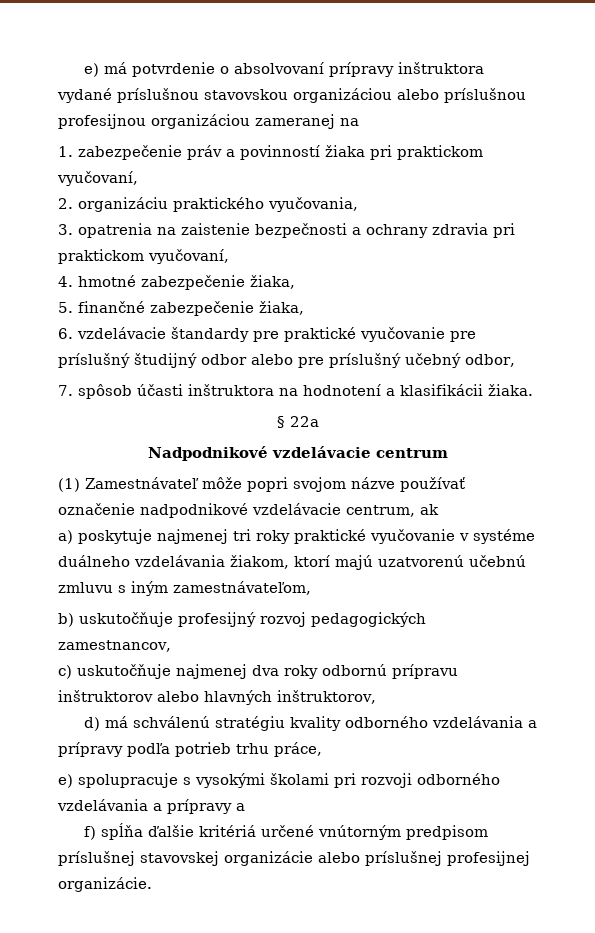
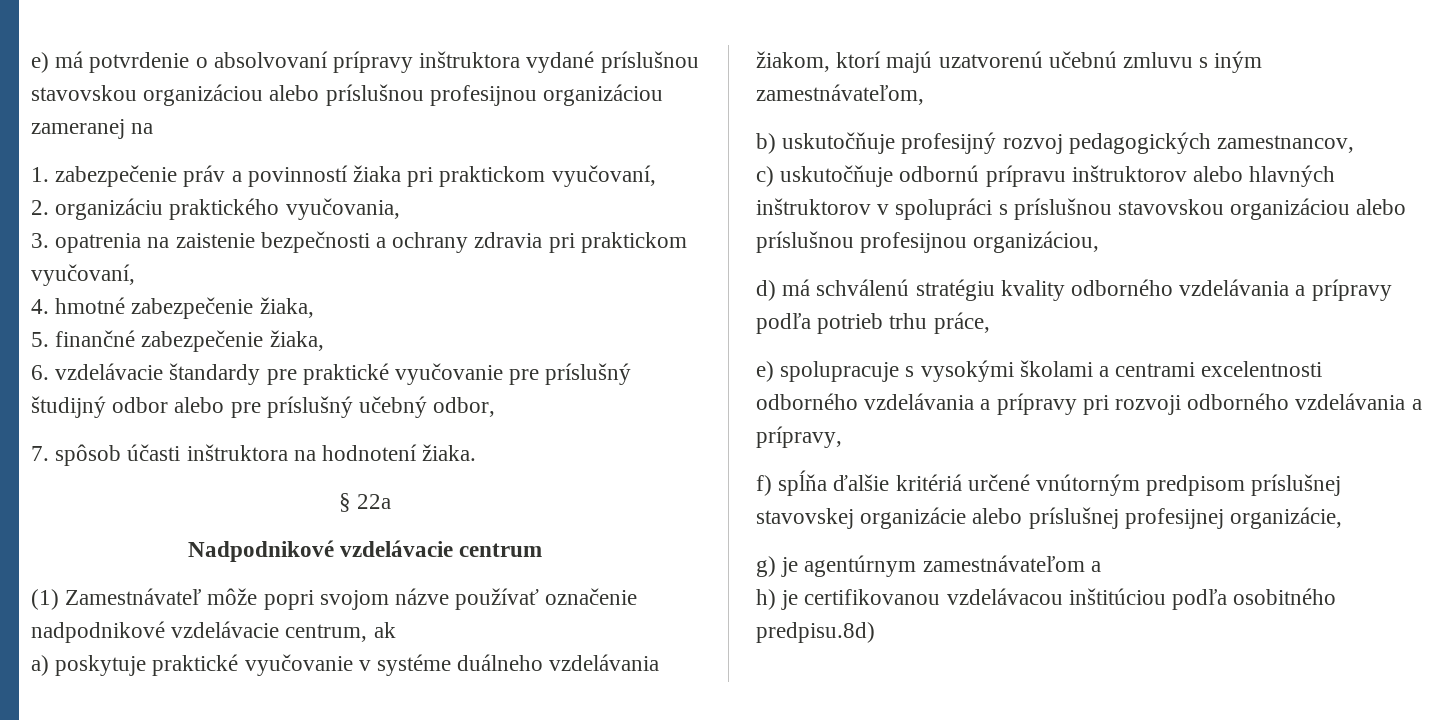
[386,384,483,396] a klasifikácii -> (418, 452) none
[157,529,290,544] najmenej tri roky -> (147, 665) none
[176,664,318,679] najmenej dva roky -> (894, 176) none
[277,690,376,704] inštruktorov, -> [756,198,1407,220] [756,231,1100,253] inštruktorov v spolupráci s príslušnou stavovskou organizáciou alebo príslušnou profesijnou organizáciou,
(329, 779) none -> [1099,361,1323,377] [756,393,1077,415] a centrami excelentnosti odborného vzdelávania a prípravy
[167,799,245,814] prípravy a -> [756,426,842,448] prípravy,
[58,877,152,892] organizácie. -> [1230,507,1343,529] [756,555,1101,577] [756,588,1337,610] [756,622,875,643] organizácie, // g) je agentúrnym zamestnávateľom a // h) je certifikovanou vzdelávacou inštitúciou podľa osobitného predpisu.8d)

